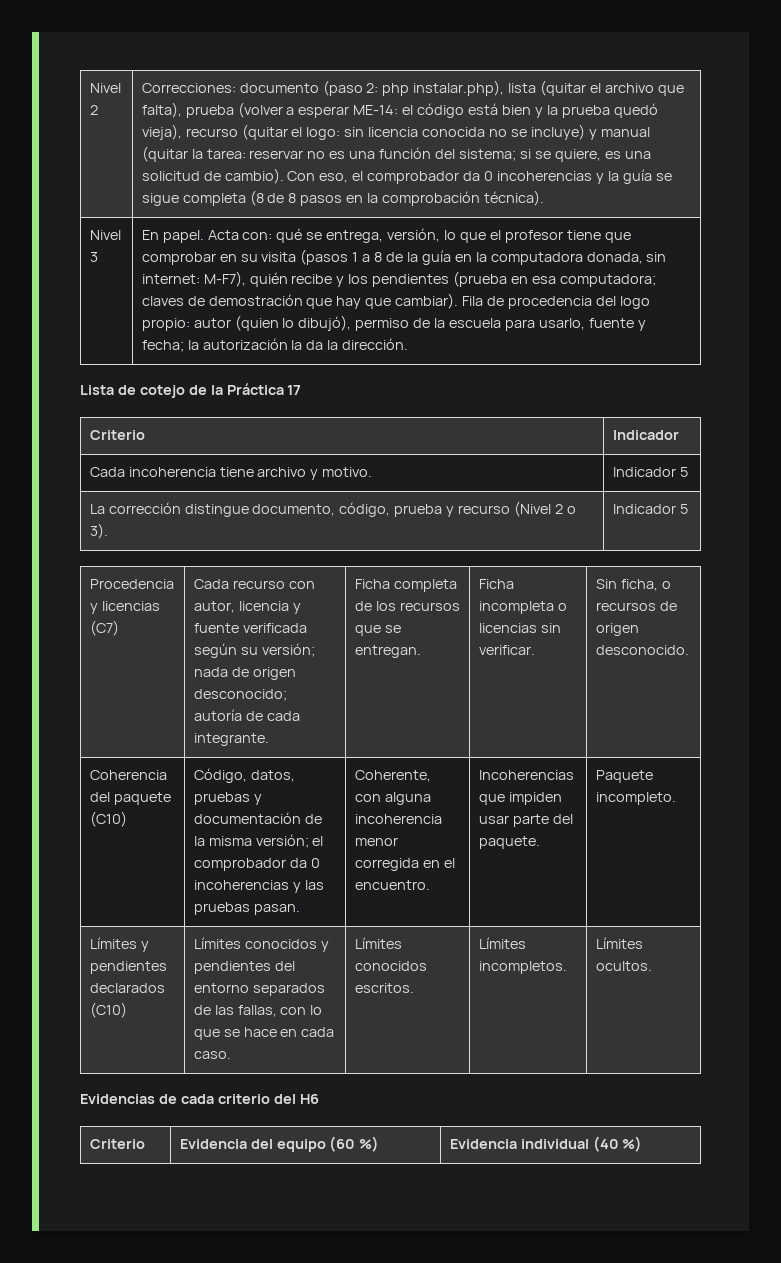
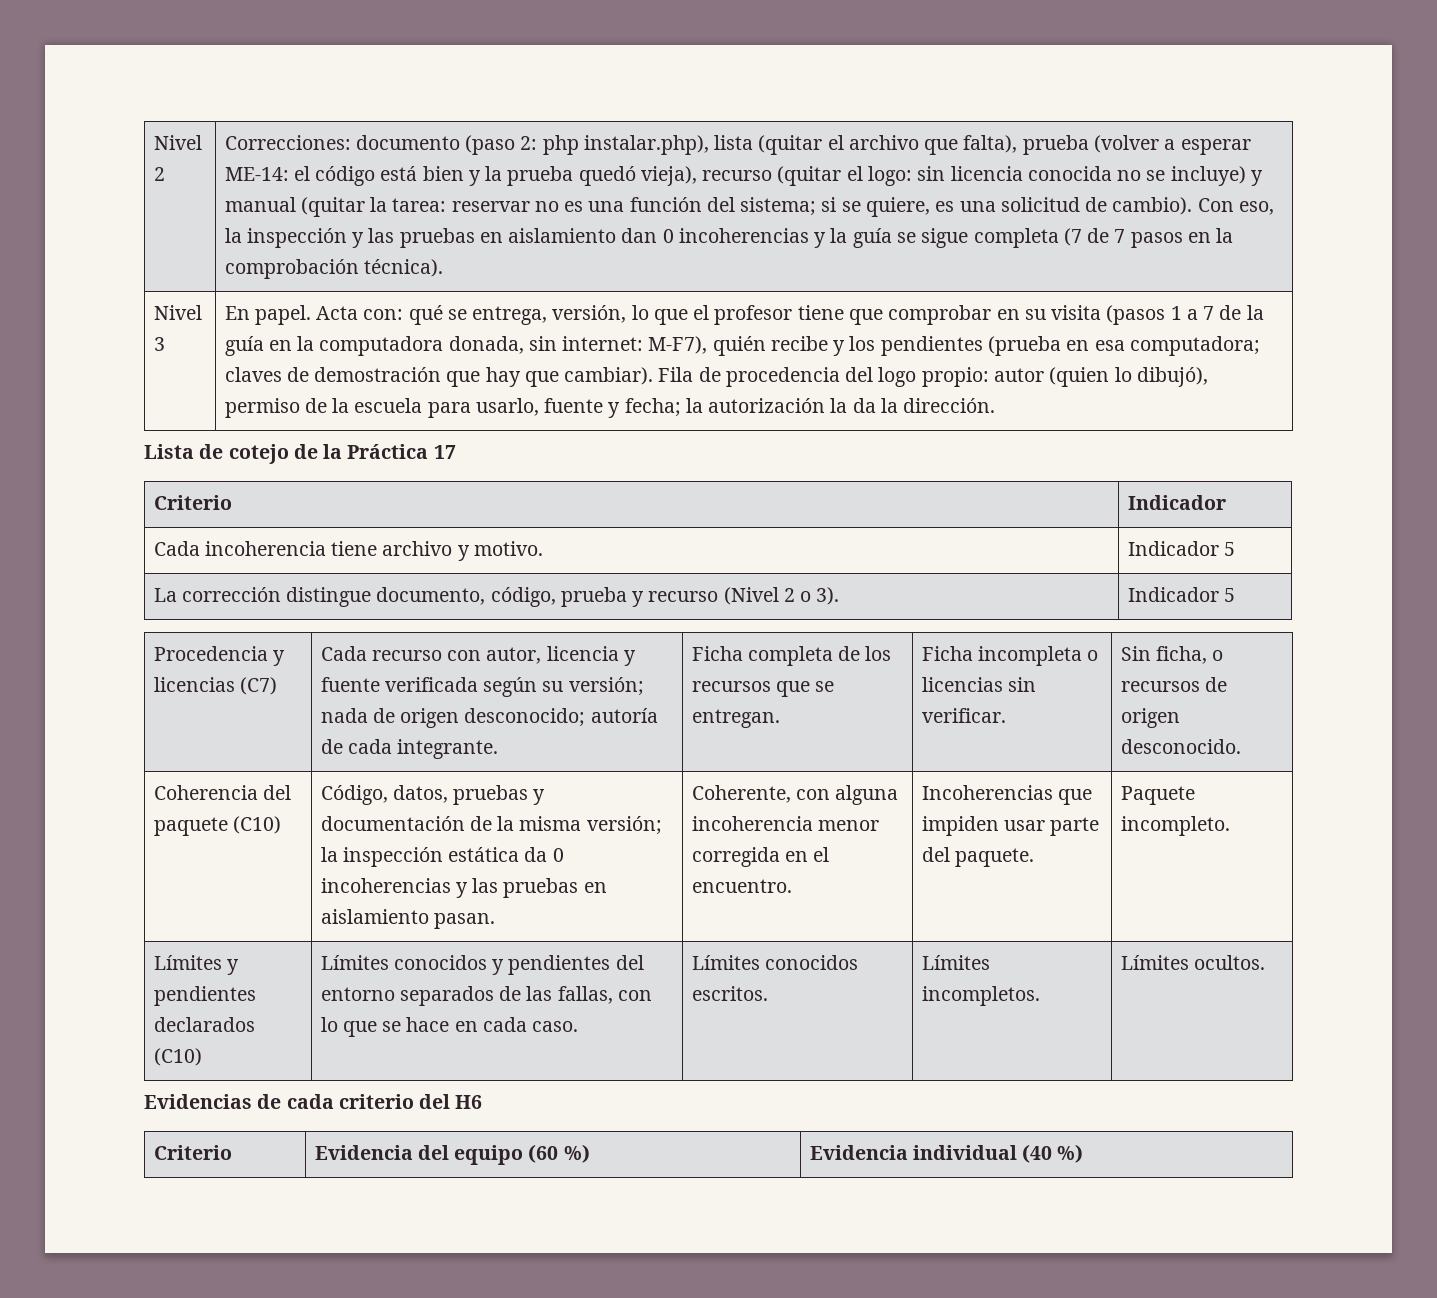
[352,171,481,184] el comprobador da -> [224,228,658,248] la inspección y las pruebas en aislamiento dan
[249,190,297,206] (8 de 8 -> [1063,228,1126,246] (7 de 7
[374,252,383,262] 8 -> [1203,306,1215,320] 7
[312,836,324,846] [193,858,286,871] el comprobador -> [320,847,520,867] la inspección estática
(250, 908) none -> [583,882,607,893] [320,909,429,924] en aislamiento

